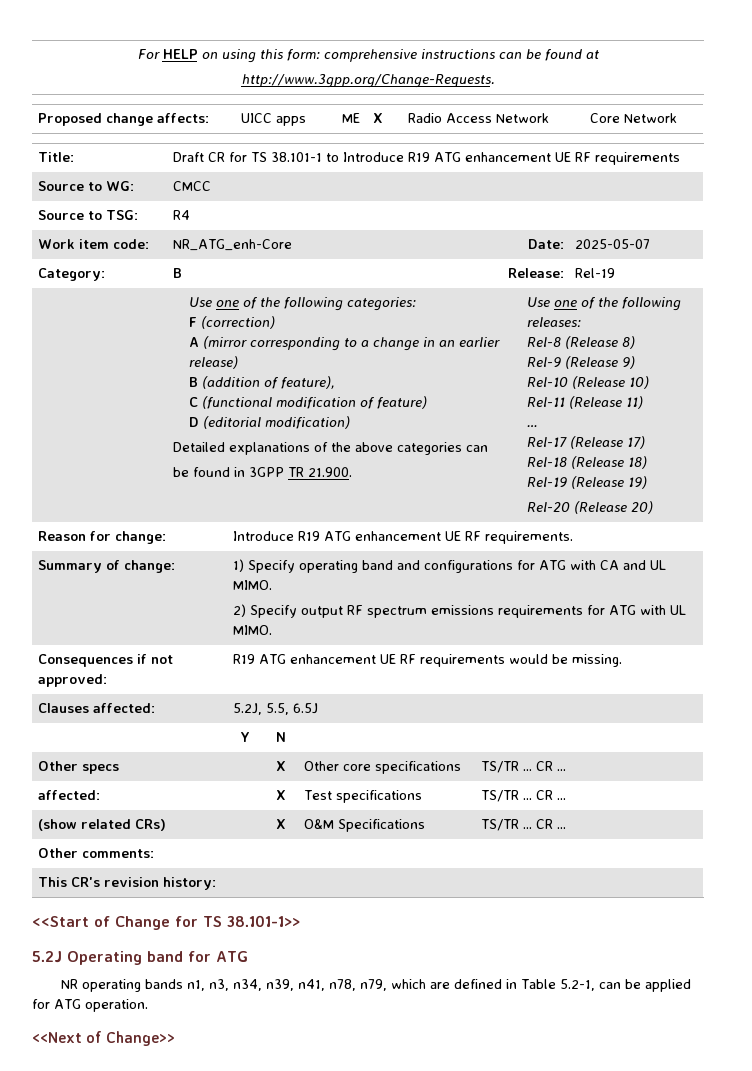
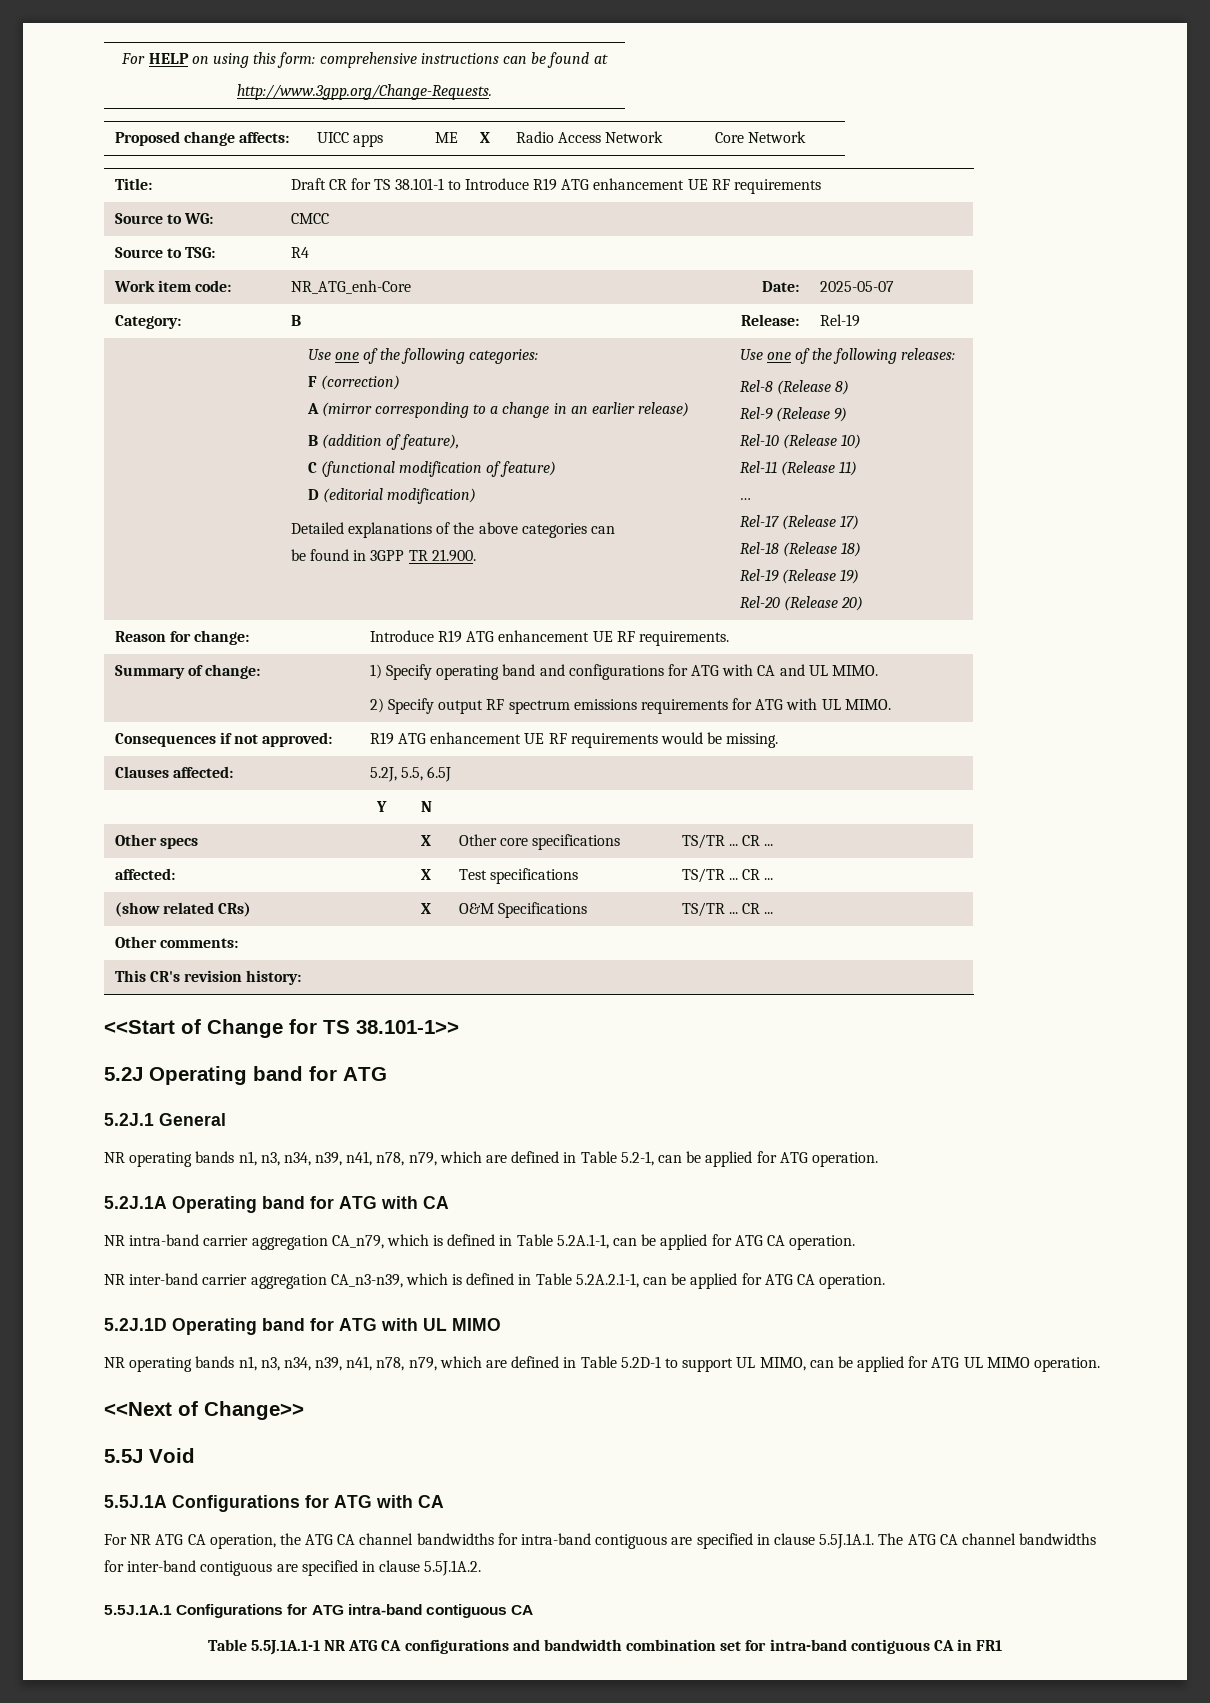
(248, 956) none -> [104,1113,226,1126] // 5.2J.1 General
[32,1031,176,1046] <<Next of Change>> -> [104,1196,449,1213] [104,1234,856,1250] [104,1273,886,1289] [104,1318,501,1335] [104,1356,1100,1372] [104,1401,304,1420] [104,1448,195,1463] [104,1495,444,1512] [104,1533,1097,1549] [104,1560,482,1576] [104,1604,534,1618] [207,1639,1003,1655] 5.2J.1A Operating band for ATG with CA // NR intra-band carrier aggregation CA_n79, which is defined in Table 5.2A.1-1, can be applied for ATG CA operation. // NR inter-band carrier aggregation CA_n3-n39, which is defined in Table 5.2A.2.1-1, can be applied for ATG CA operation. // 5.2J.1D Operating band for ATG with UL MIMO // NR operating bands n1, n3, n34, n39, n41, n78, n79, which are defined in Table 5.2D-1 to support UL MIMO, can be applied for ATG UL MIMO operation. // <<Next of Change>> // 5.5J Void // 5.5J.1A Configurations for ATG with CA // For NR ATG CA operation, the ATG CA channel bandwidths for intra-band contiguous are specified in clause 5.5J.1A.1. The ATG CA channel bandwidths for inter-band contiguous are specified in clause 5.5J.1A.2. // 5.5J.1A.1 Configurations for ATG intra-band contiguous CA // Table 5.5J.1A.1-1 NR ATG CA configurations and bandwidth combination set for intra-band contiguous CA in FR1

